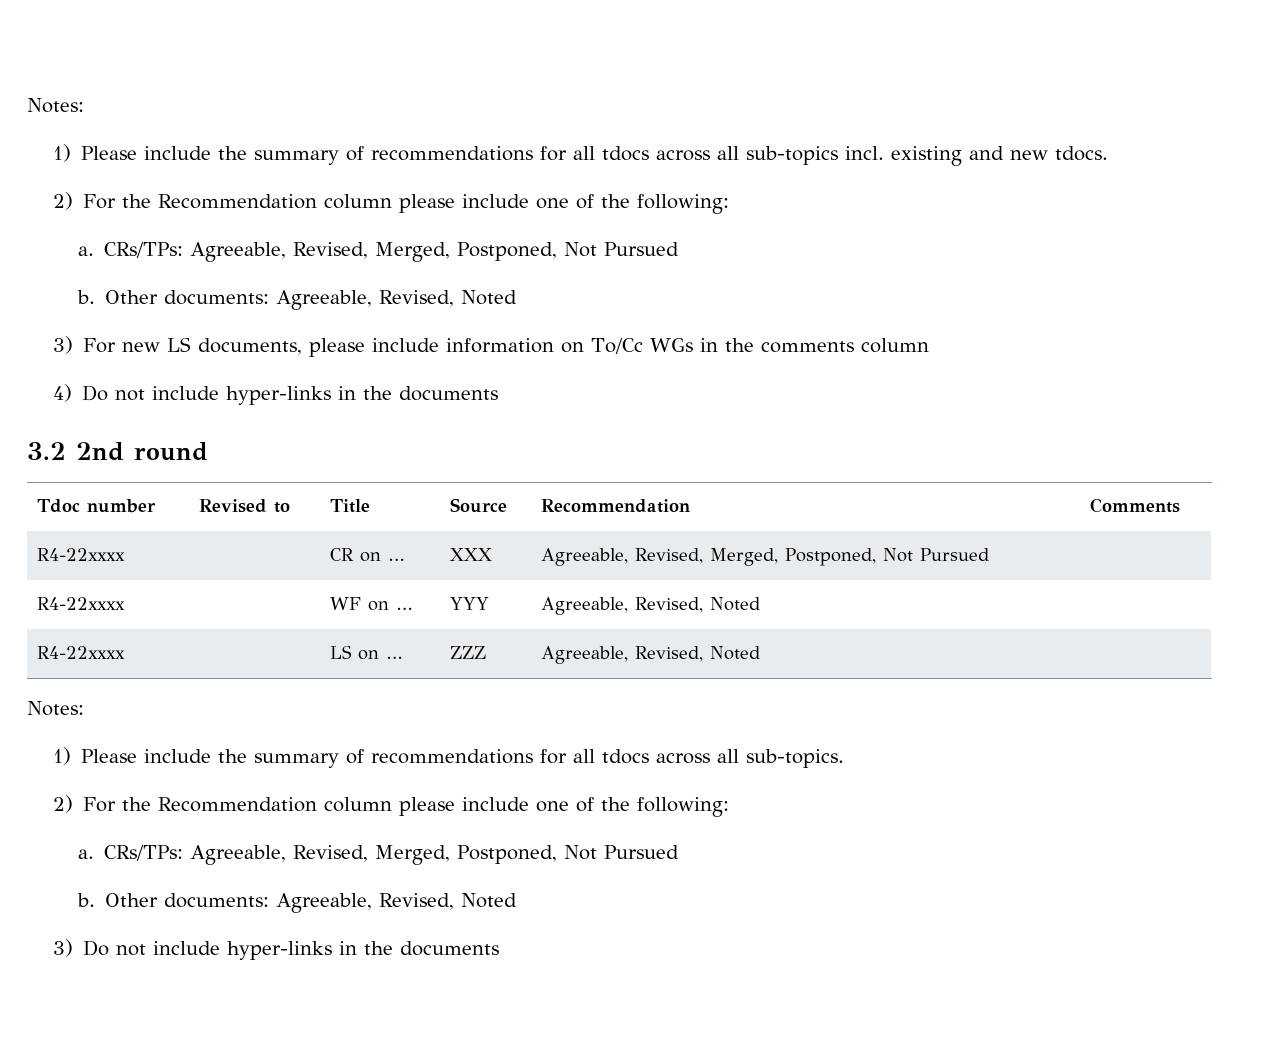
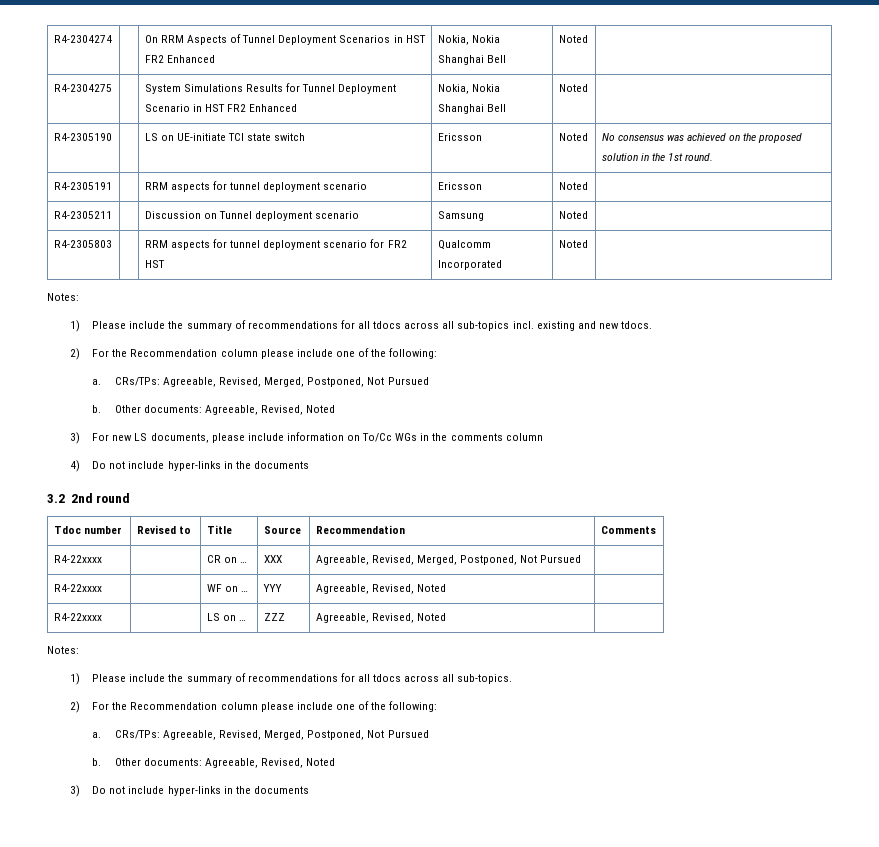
(27, 105) none -> [53,35,112,43] [144,34,426,45] [144,55,215,63] [437,35,500,45] [437,55,506,65] [558,35,588,43] [53,84,112,92] [144,83,397,94] [144,104,298,112] [437,84,500,94] [437,104,506,114] [558,84,588,92] [53,133,112,141] [144,133,306,141] [437,133,482,141] [558,133,588,141] [601,133,803,143] [601,153,714,161] [53,182,112,190] [144,181,368,192] [437,182,482,190] [558,182,588,190] [53,211,112,219] [144,211,360,221] [437,211,484,221] [558,211,588,219] [53,240,112,248] [144,239,407,250] [144,260,165,268] [437,240,491,250] [437,260,502,270] [558,240,588,248] R4-2304274 | | On RRM Aspects of Tunnel Deployment Scenarios in HST FR2 Enhanced | Nokia, Nokia Shanghai Bell | Noted | // R4-2304275 | | System Simulations Results for Tunnel Deployment Scenario in HST FR2 Enhanced | Nokia, Nokia Shanghai Bell | Noted | // R4-2305190 | | LS on UE-initiate TCI state switch | Ericsson | Noted | No consensus was achieved on the proposed solution in the 1st round. // R4-2305191 | | RRM aspects for tunnel deployment scenario | Ericsson | Noted | // R4-2305211 | | Discussion on Tunnel deployment scenario | Samsung | Noted | // R4-2305803 | | RRM aspects for tunnel deployment scenario for FR2 HST | Qualcomm Incorporated | Noted | //

